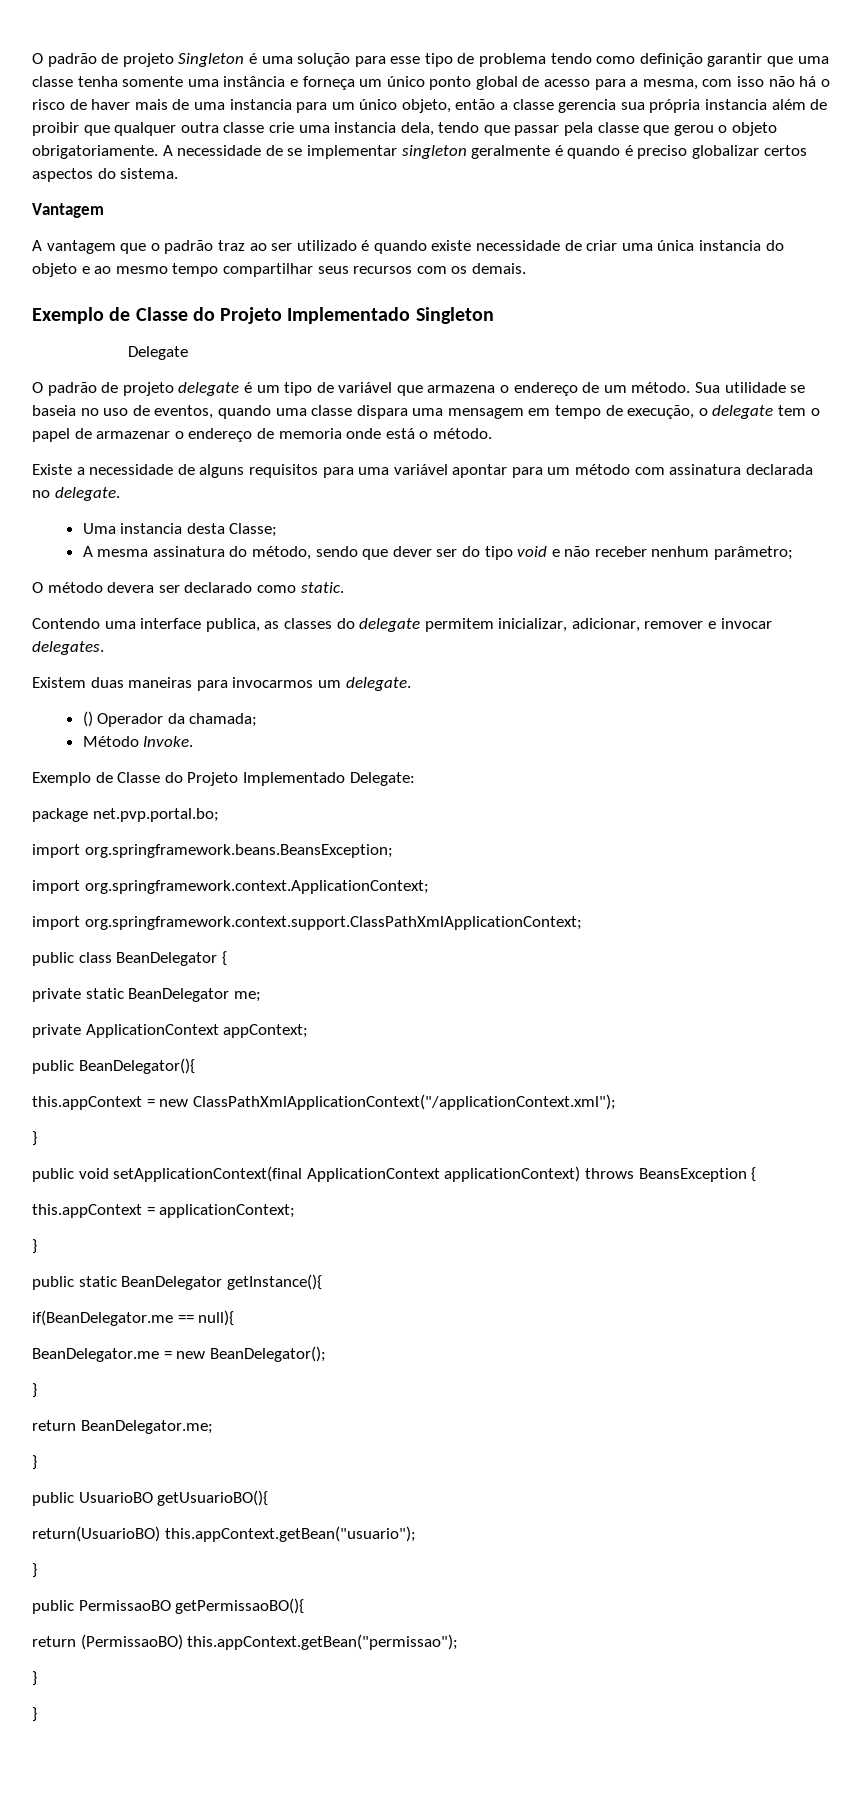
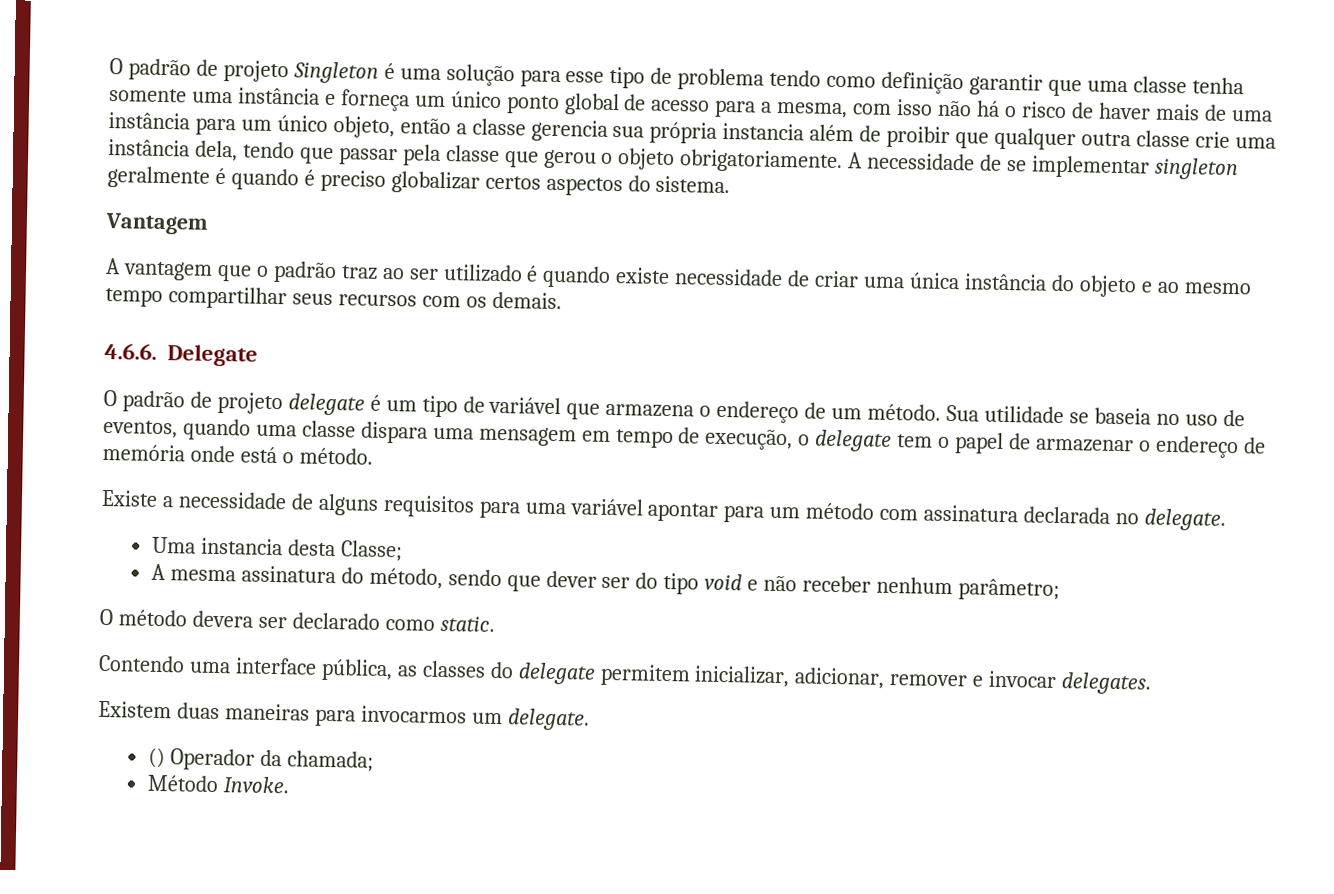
[229,99,292,110] instancia -> [108,112,190,130] instância
[334,122,397,133] instancia -> [108,139,190,157] instância
[699,240,762,251] instancia -> [963,273,1047,291] instância
[32,307,494,324] Exemplo de Classe do Projeto Implementado Singleton // -> [104,342,157,360] 4.6.6.
[278,428,342,439] memoria -> [102,443,185,462] memória
[205,618,260,632] publica, -> [320,658,393,682] pública,
[32,772,415,786] [32,808,219,822] [32,844,393,858] [32,880,429,894] [32,916,582,930] [32,951,227,966] [32,988,261,1002] [32,1024,309,1038] [32,1058,195,1074] [32,1094,616,1110] [32,1131,37,1146] [32,1166,757,1182] [32,1204,296,1218] [32,1239,37,1254] [32,1274,322,1290] [32,1310,235,1326] [32,1346,326,1362] [32,1383,37,1398] [32,1420,213,1434] [32,1455,37,1470] [32,1490,269,1506] [32,1526,416,1542] [32,1563,37,1578] [32,1598,305,1614] [32,1634,459,1650] [32,1671,37,1686] [32,1707,37,1722] // Exemplo de Classe do Projeto Implementado Delegate: // package net.pvp.portal.bo; // import org.springframework.beans.BeansException; // import org.springframework.context.ApplicationContext; // import org.springframework.context.support.ClassPathXmlApplicationContext; // public class BeanDelegator { // private static BeanDelegator me; // private ApplicationContext appContext; // public BeanDelegator(){ // this.appContext = new ClassPathXmlApplicationContext("/applicationContext.xml"); // } // public void setApplicationContext(final ApplicationContext applicationContext) throws BeansException { // this.appContext = applicationContext; // } // public static BeanDelegator getInstance(){ // if(BeanDelegator.me == null){ // BeanDelegator.me = new BeanDelegator(); // } // return BeanDelegator.me; // } // public UsuarioBO getUsuarioBO(){ // return(UsuarioBO) this.appContext.getBean("usuario"); // } // public PermissaoBO getPermissaoBO(){ // return (PermissaoBO) this.appContext.getBean("permissao"); // } // } -> (290, 785) none

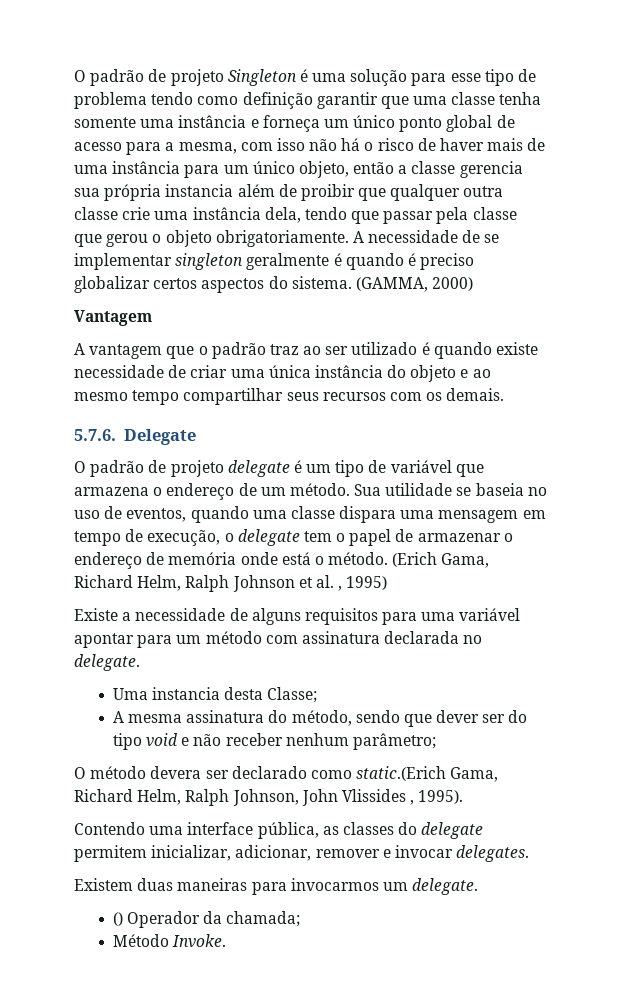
(731, 184) none -> [355,277,474,292] (GAMMA, 2000)
[104,342,157,360] 4.6.6. -> [74,429,116,441] 5.7.6.
(373, 456) none -> [392,552,490,568] [74,575,388,592] (Erich Gama, Richard Helm, Ralph Johnson et al. , 1995)
[439,615,495,632] static. -> [356,766,499,782] [74,789,464,806] static.(Erich Gama, Richard Helm, Ralph Johnson, John Vlissides , 1995).

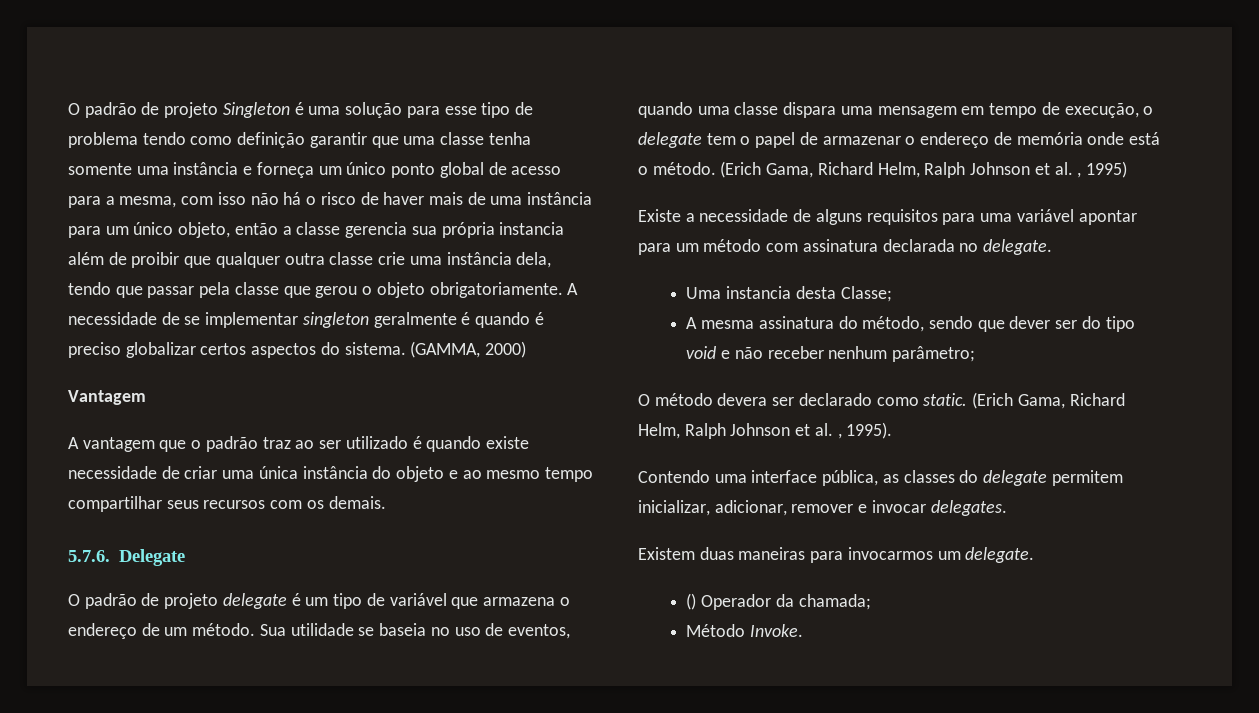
[356,766,499,782] [74,789,406,806] static.(Erich Gama, Richard Helm, Ralph Johnson, John Vlissides -> [923,392,1125,409] [638,423,833,439] static. (Erich Gama, Richard Helm, Ralph Johnson et al.

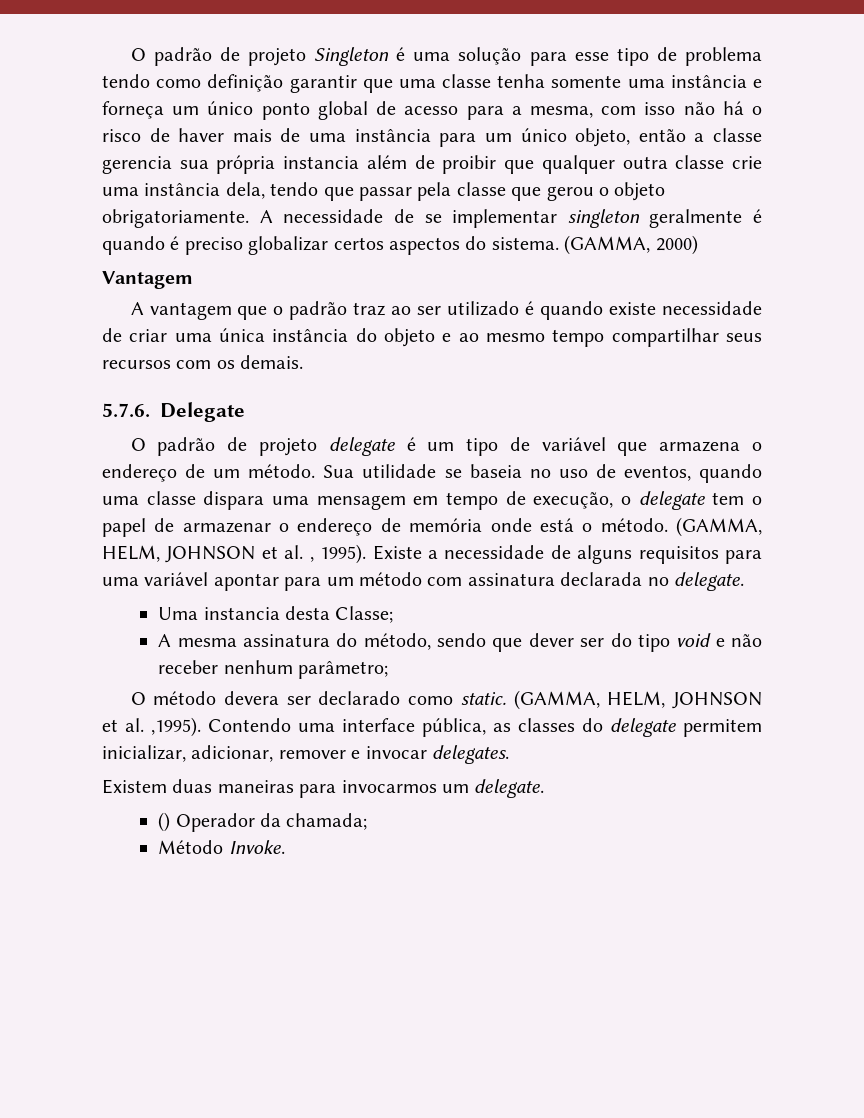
[720,161,1127,178] (Erich Gama, Richard Helm, Ralph Johnson et al. , 1995) // -> [676,517,763,537] [102,544,367,564] (GAMMA, HELM, JOHNSON et al. , 1995).
[972,392,1125,409] [638,422,893,439] (Erich Gama, Richard Helm, Ralph Johnson et al. , 1995). // -> [513,690,762,710] [102,717,201,737] (GAMMA, HELM, JOHNSON et al. ,1995).

